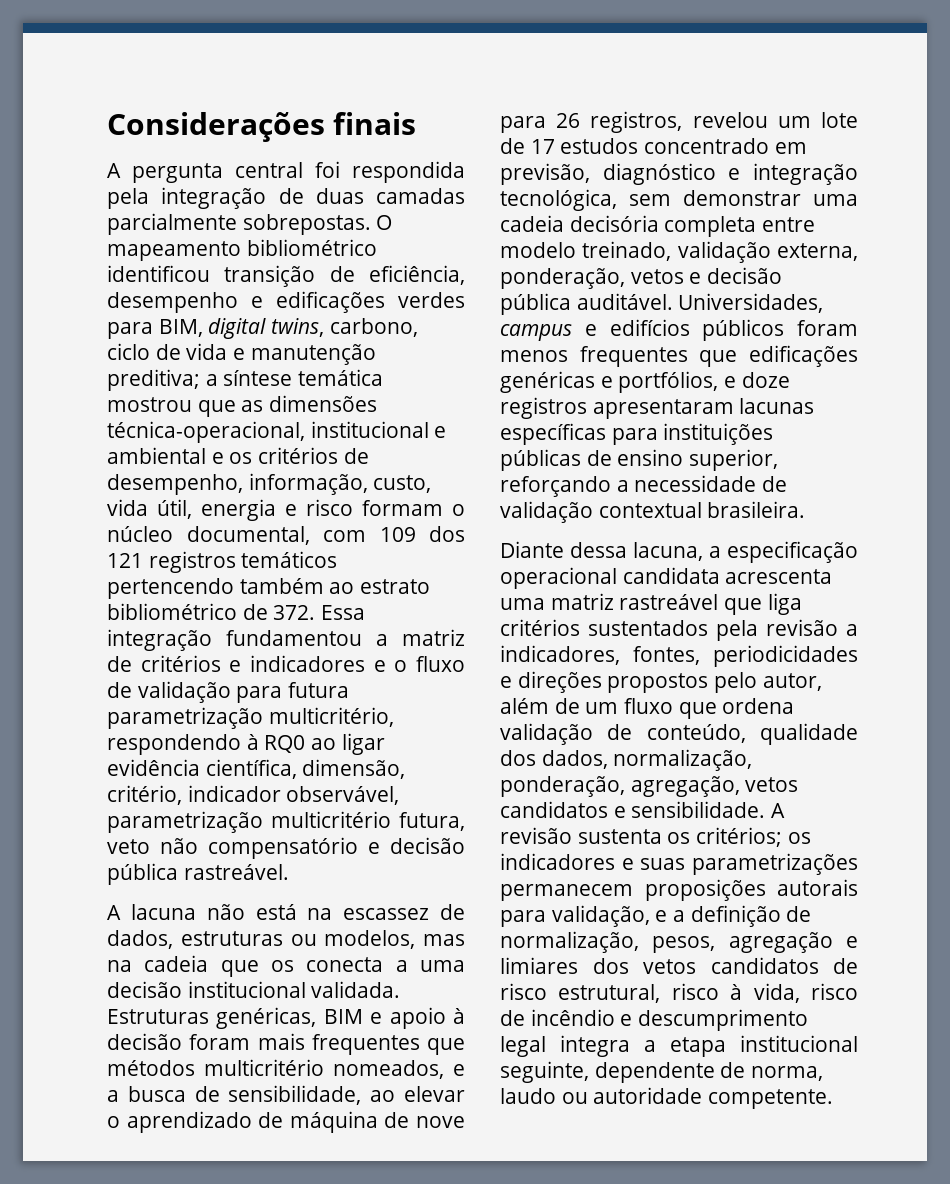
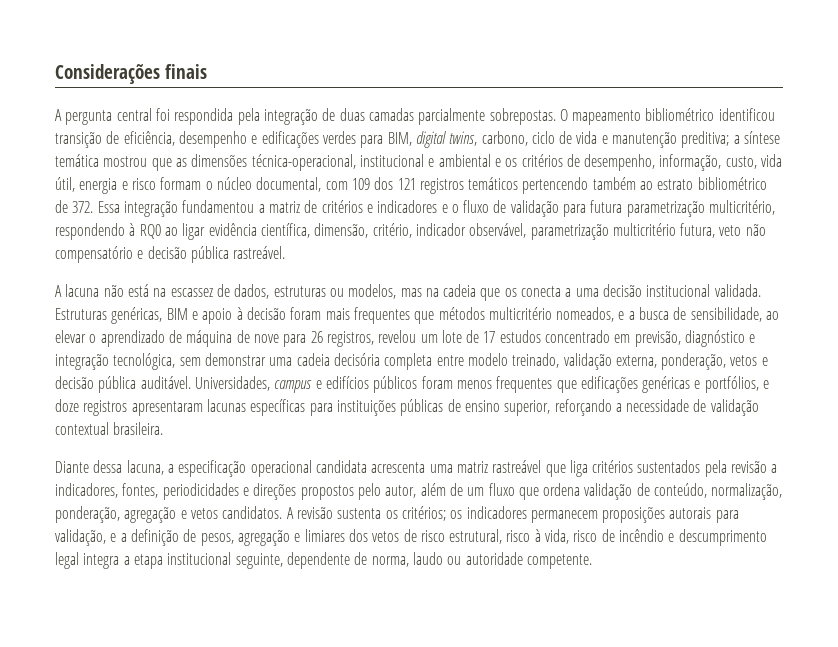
[760,723,858,745] [500,749,753,771] [500,776,799,797] [500,801,766,818] qualidade dos dados, normalização, ponderação, agregação, vetos candidatos e sensibilidade. -> [711,483,783,500] [55,506,283,523] normalização, ponderação, agregação e vetos candidatos.
[621,853,858,875] e suas parametrizações -> (527, 512) none
[500,931,639,953] normalização, -> (197, 535) none
[710,957,819,974] candidatos -> (400, 536) none

